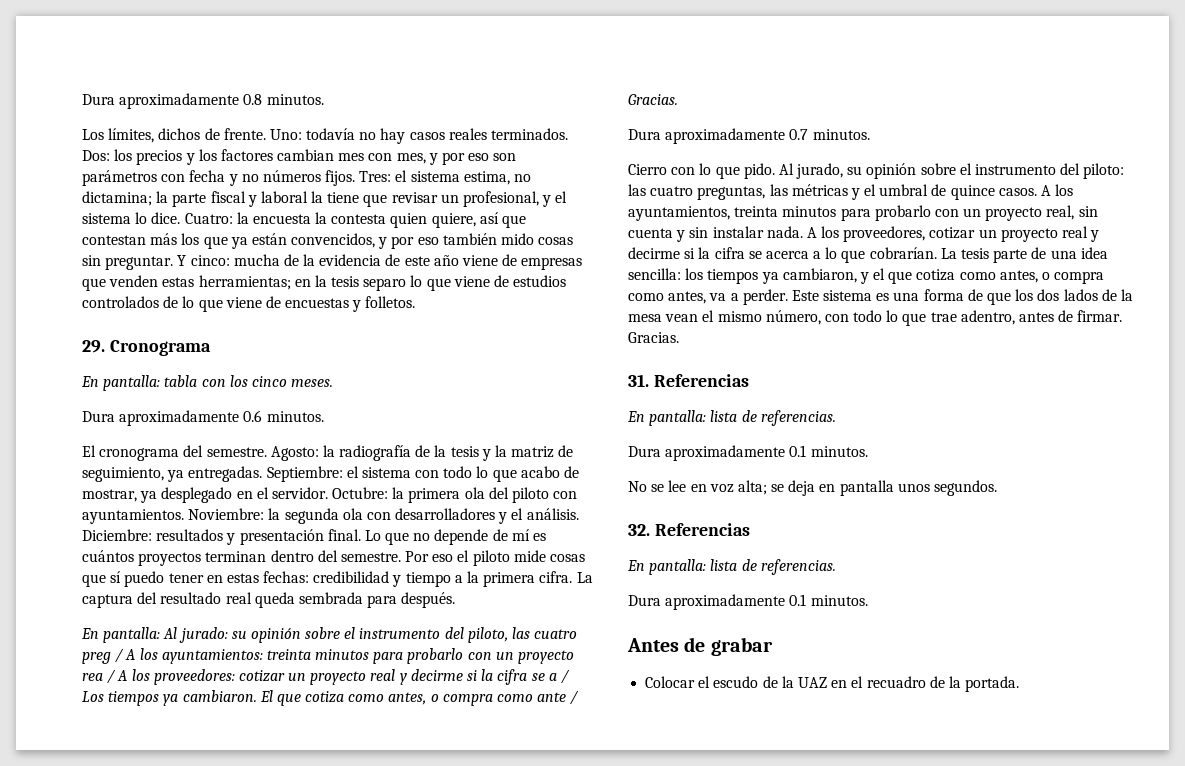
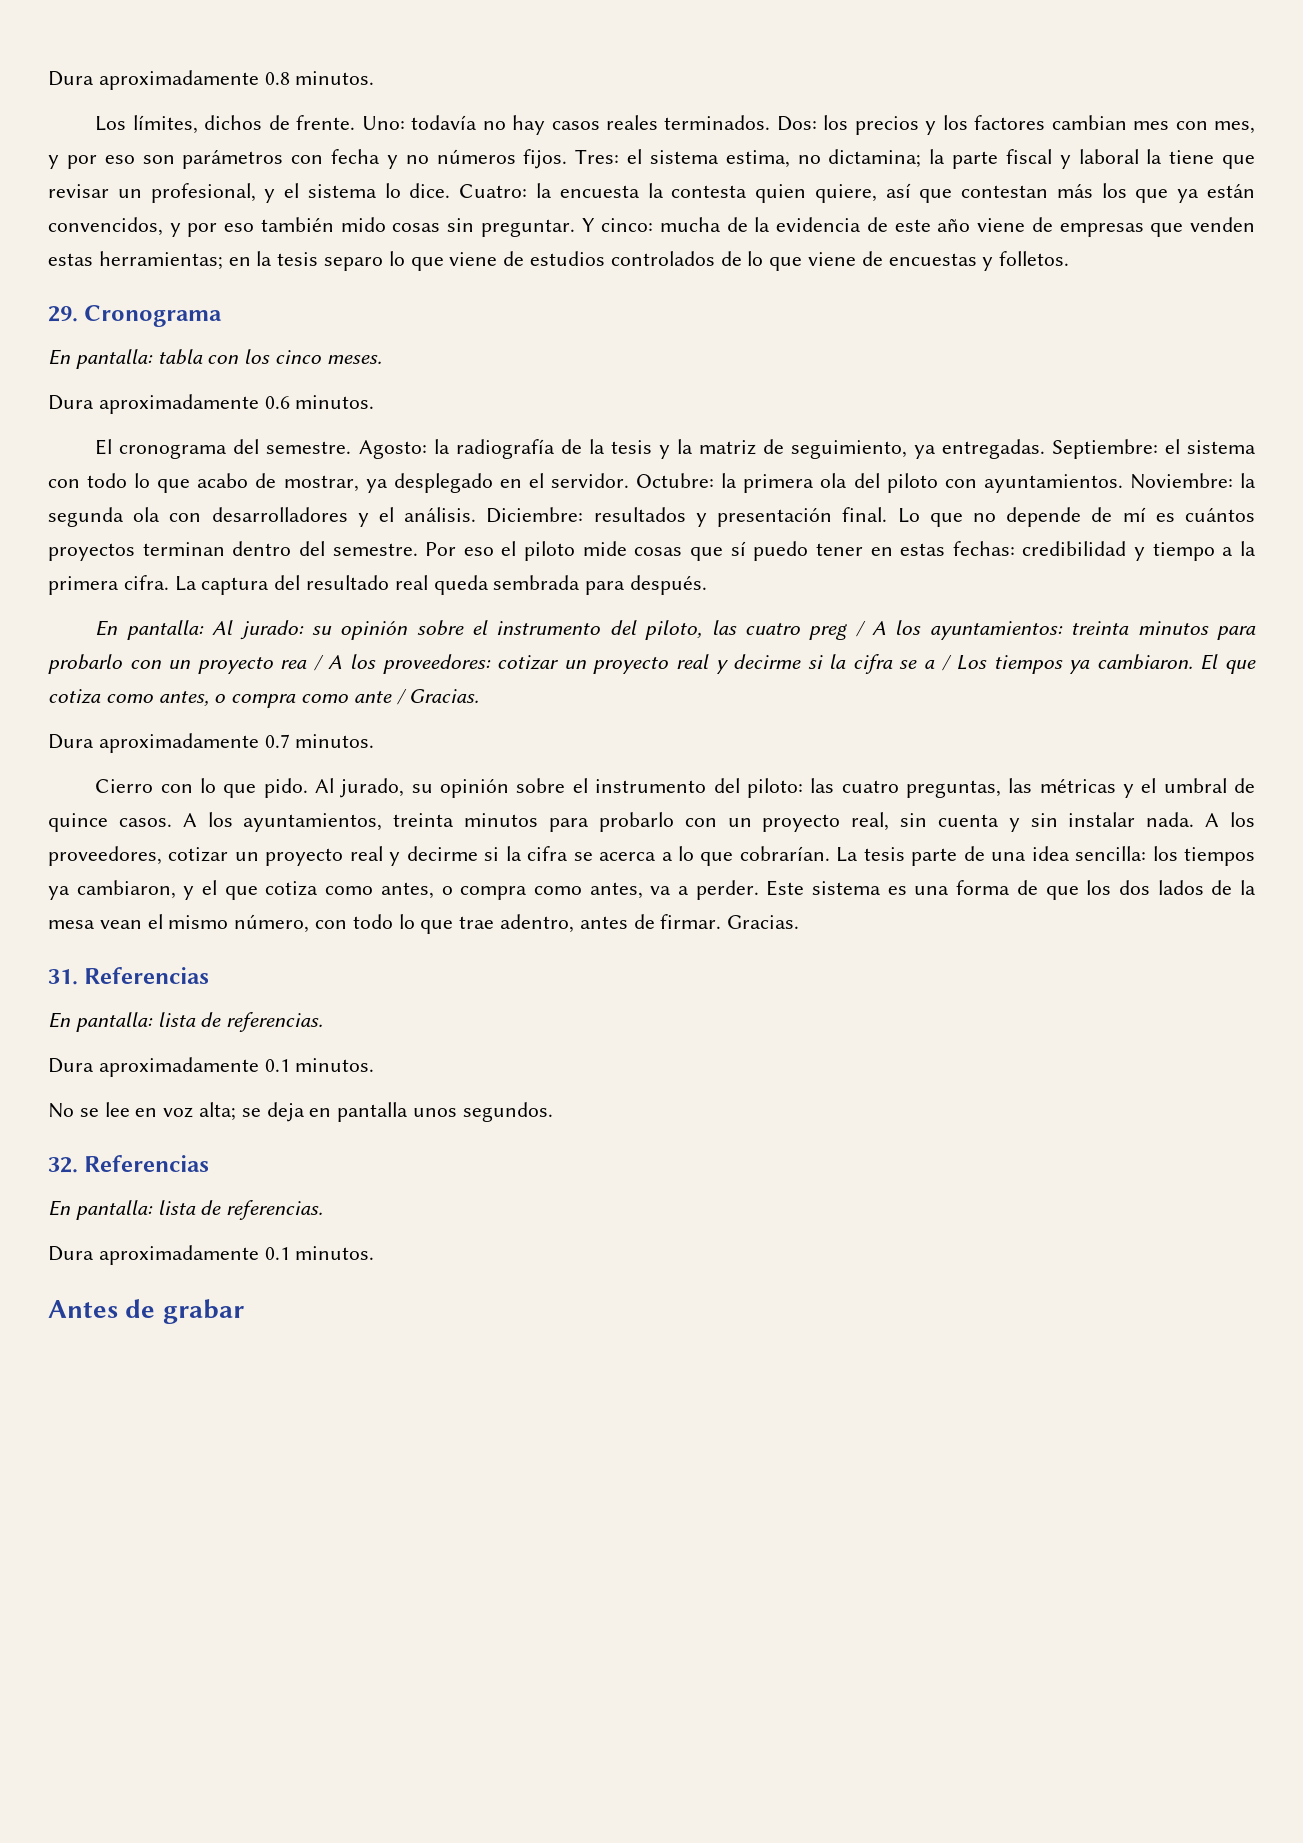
[645,676,1020,692] // Colocar el escudo de la UAZ en el recuadro de la portada. -> (244, 1311) none

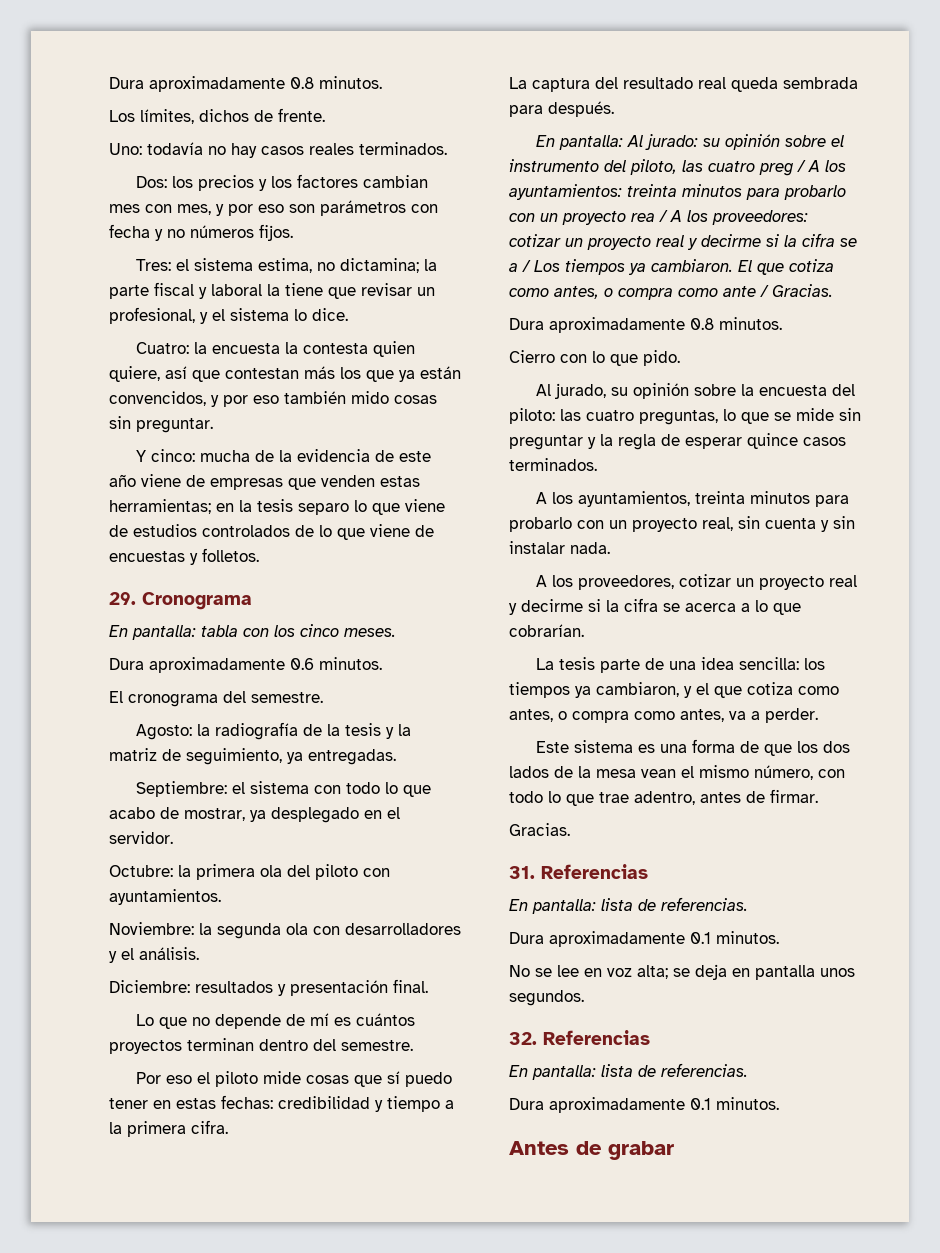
(356, 122) none -> (325, 115) //
(771, 122) none -> (447, 148) //
(568, 159) none -> (293, 232) //
(451, 190) none -> (348, 314) //
(575, 228) none -> (213, 425) //
(352, 447) none -> (323, 697) //
(1045, 449) none -> (396, 757) //
(630, 480) none -> (173, 837) //
(1123, 483) none -> (221, 897) //
(477, 514) none -> (199, 953) //
(888, 514) none -> (428, 986) //
(418, 549) none -> (413, 1045) //
(169, 582) none -> (228, 1127) //
[264,734,290,748] 0.7 -> [690,318,714,330] 0.8
(308, 788) none -> (680, 358) //
[572,778,707,793] el instrumento -> [741,384,828,396] la encuesta
[1008,778,1255,798] [48,813,172,832] las métricas y el umbral de quince casos. -> [723,408,861,424] [509,433,846,450] [509,458,597,471] lo que se mide sin preguntar y la regla de esperar quince casos terminados. //
(1195, 819) none -> (610, 548) //
(830, 853) none -> (584, 630) //
(759, 890) none -> (818, 715) //
(722, 921) none -> (818, 796) //

